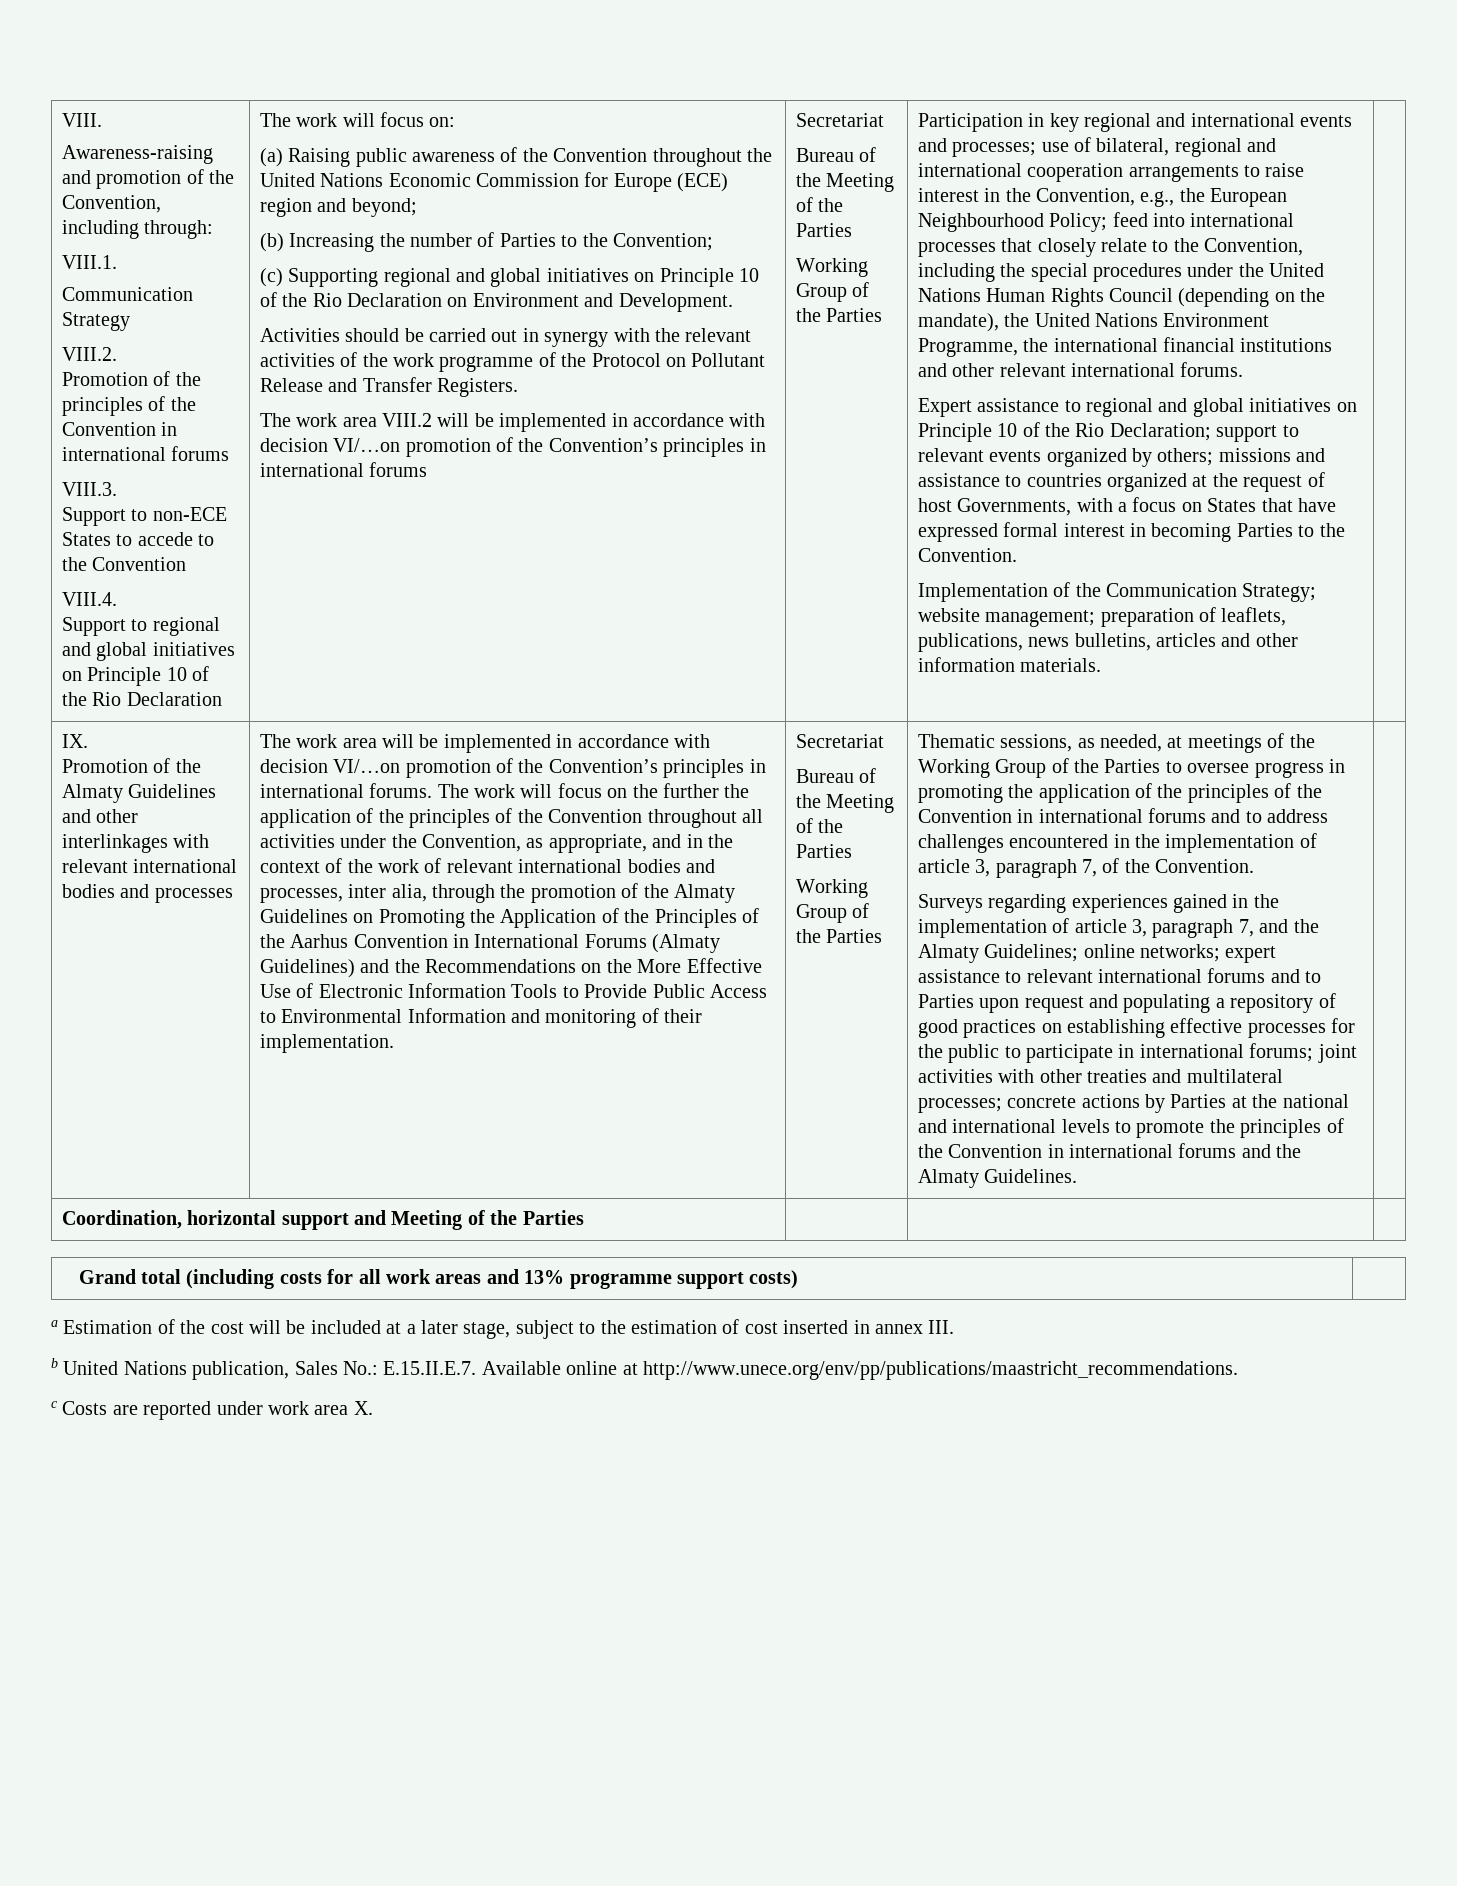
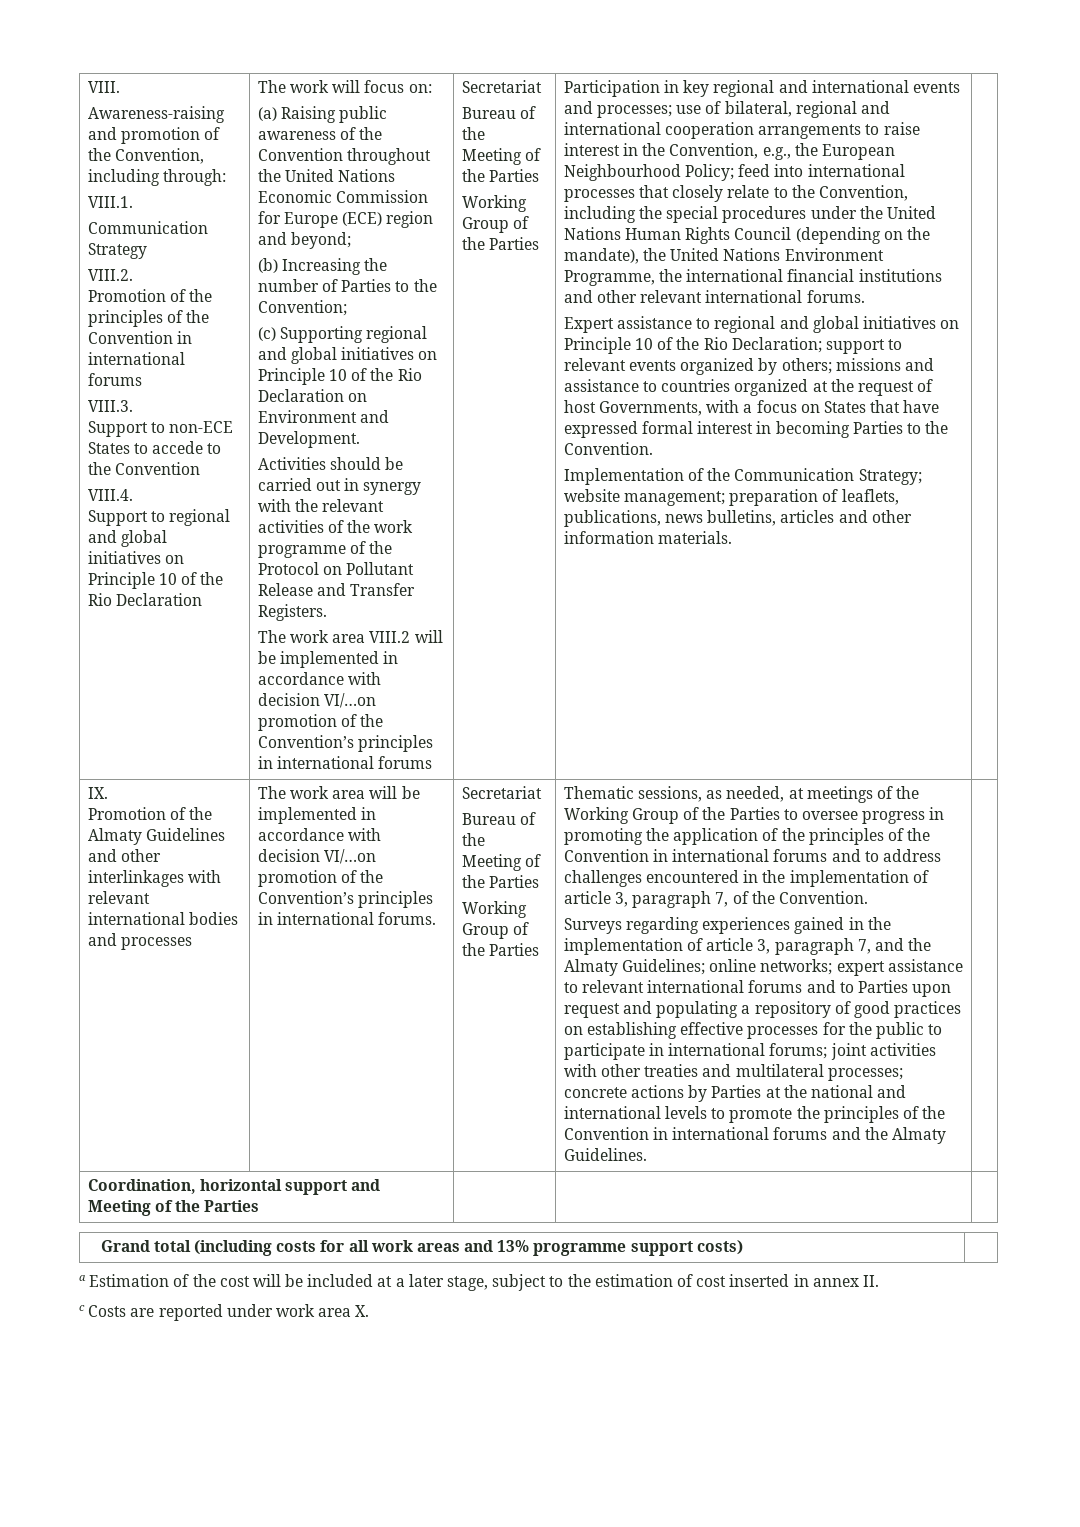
[437,783,750,798] [259,808,763,828] [259,834,733,853] [259,858,715,873] [259,883,735,903] [259,908,759,928] [259,934,721,953] [259,958,762,978] [259,983,767,998] [259,1008,703,1028] [259,1034,394,1053] The work will focus on the further the application of the principles of the Convention throughout all activities under the Convention, as appropriate, and in the context of the work of relevant international bodies and processes, inter alia, through the promotion of the Almaty Guidelines on Promoting the Application of the Principles of the Aarhus Convention in International Forums (Almaty Guidelines) and the Recommendations on the More Effective Use of Electronic Information Tools to Provide Public Access to Environmental Information and monitoring of their implementation. -> (437, 918) none
[928,1320,955,1334] [51,1358,1238,1380] III. // b United Nations publication, Sales No.: E.15.II.E.7. Available online at http://www.unece.org/env/pp/publications/maastricht_recommendations. -> [862,1275,879,1287] II.

